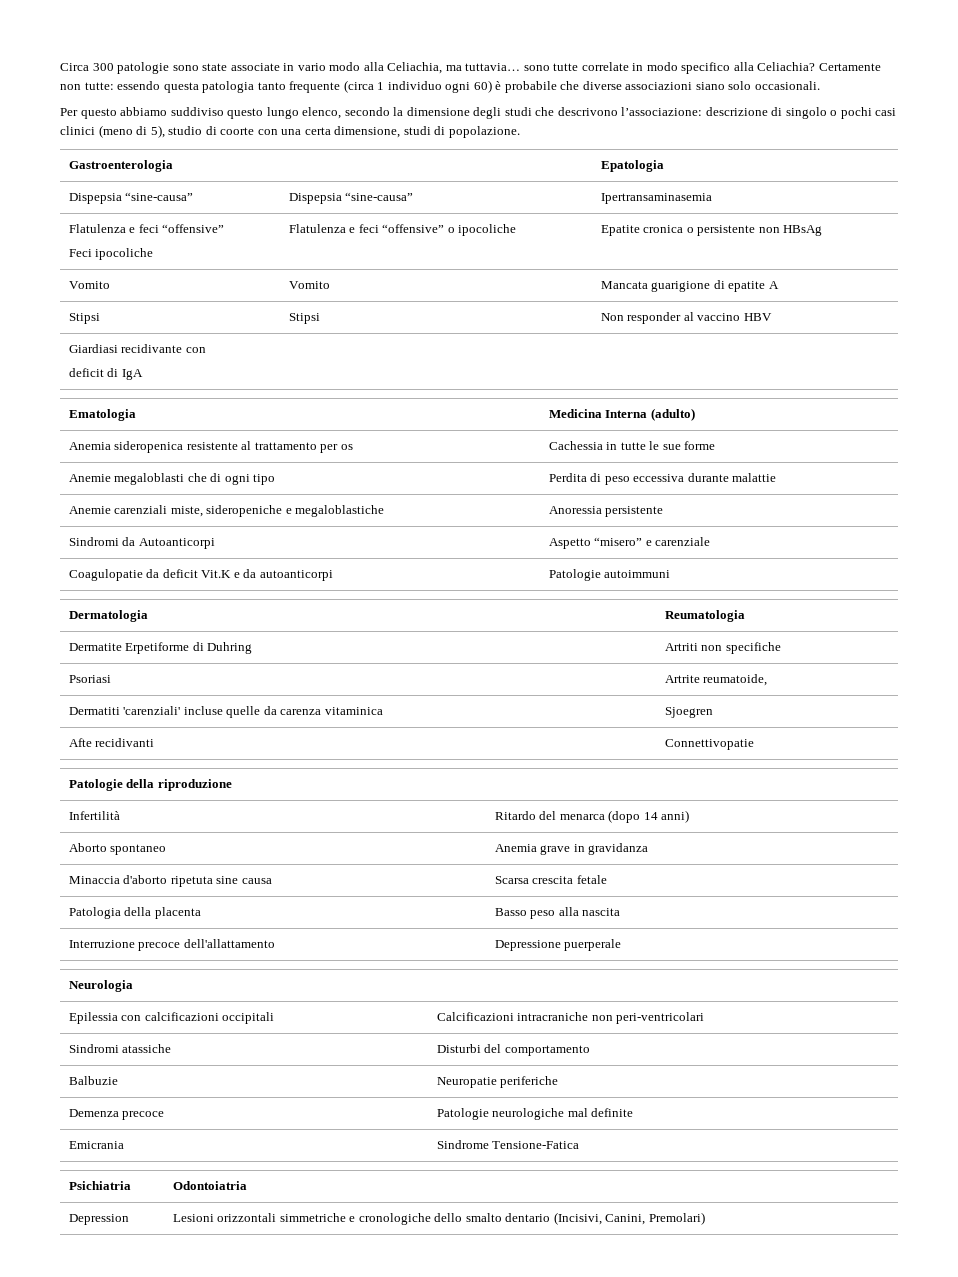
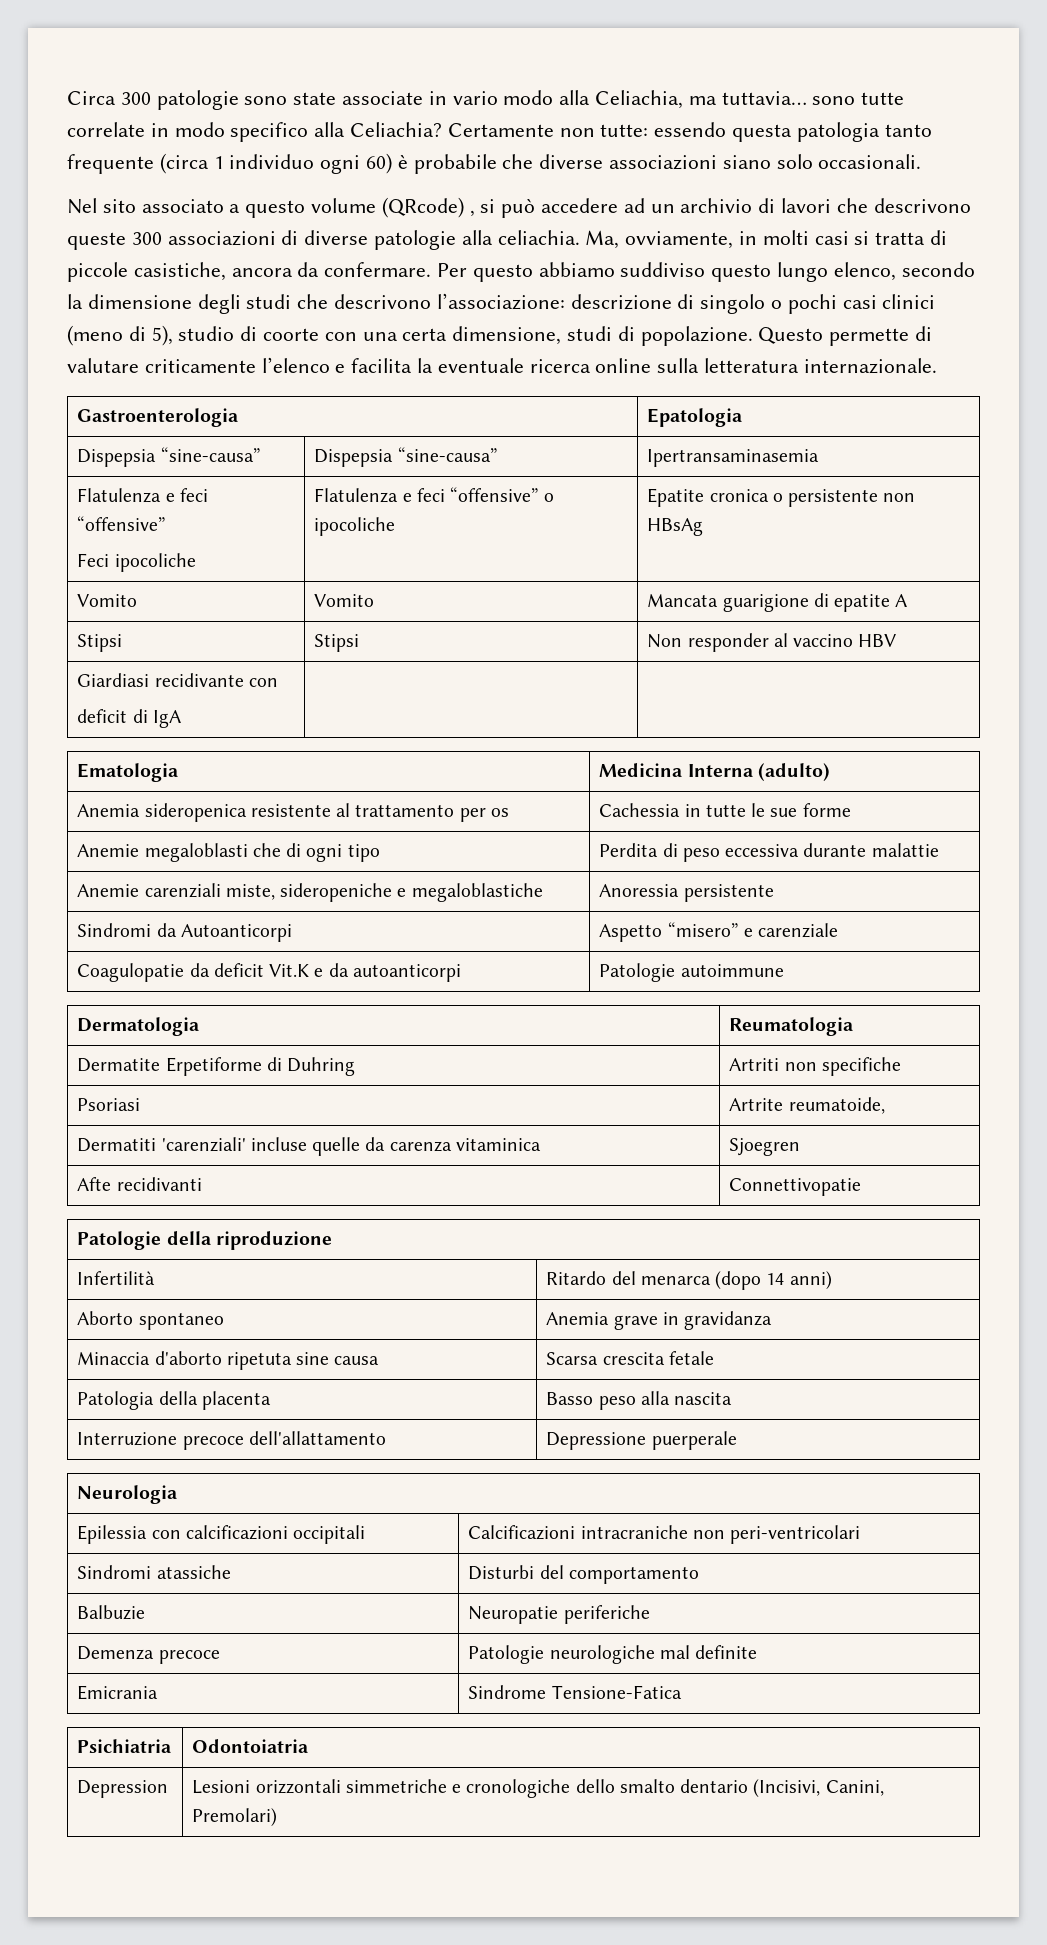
(820, 85) none -> [67,197,971,218] [67,230,948,250] [67,262,432,282] Nel sito associato a questo volume (QRcode) , si può accedere ad un archivio di lavori che descrivono queste 300 associazioni di diverse patologie alla celiachia. Ma, ovviamente, in molti casi si tratta di piccole casistiche, ancora da confermare.
(520, 132) none -> [758,326,933,346] [67,357,937,374] Questo permette di valutare criticamente l’elenco e facilita la eventuale ricerca online sulla letteratura internazionale.
[604,570,671,578] autoimmuni -> [680,964,784,977] autoimmune

